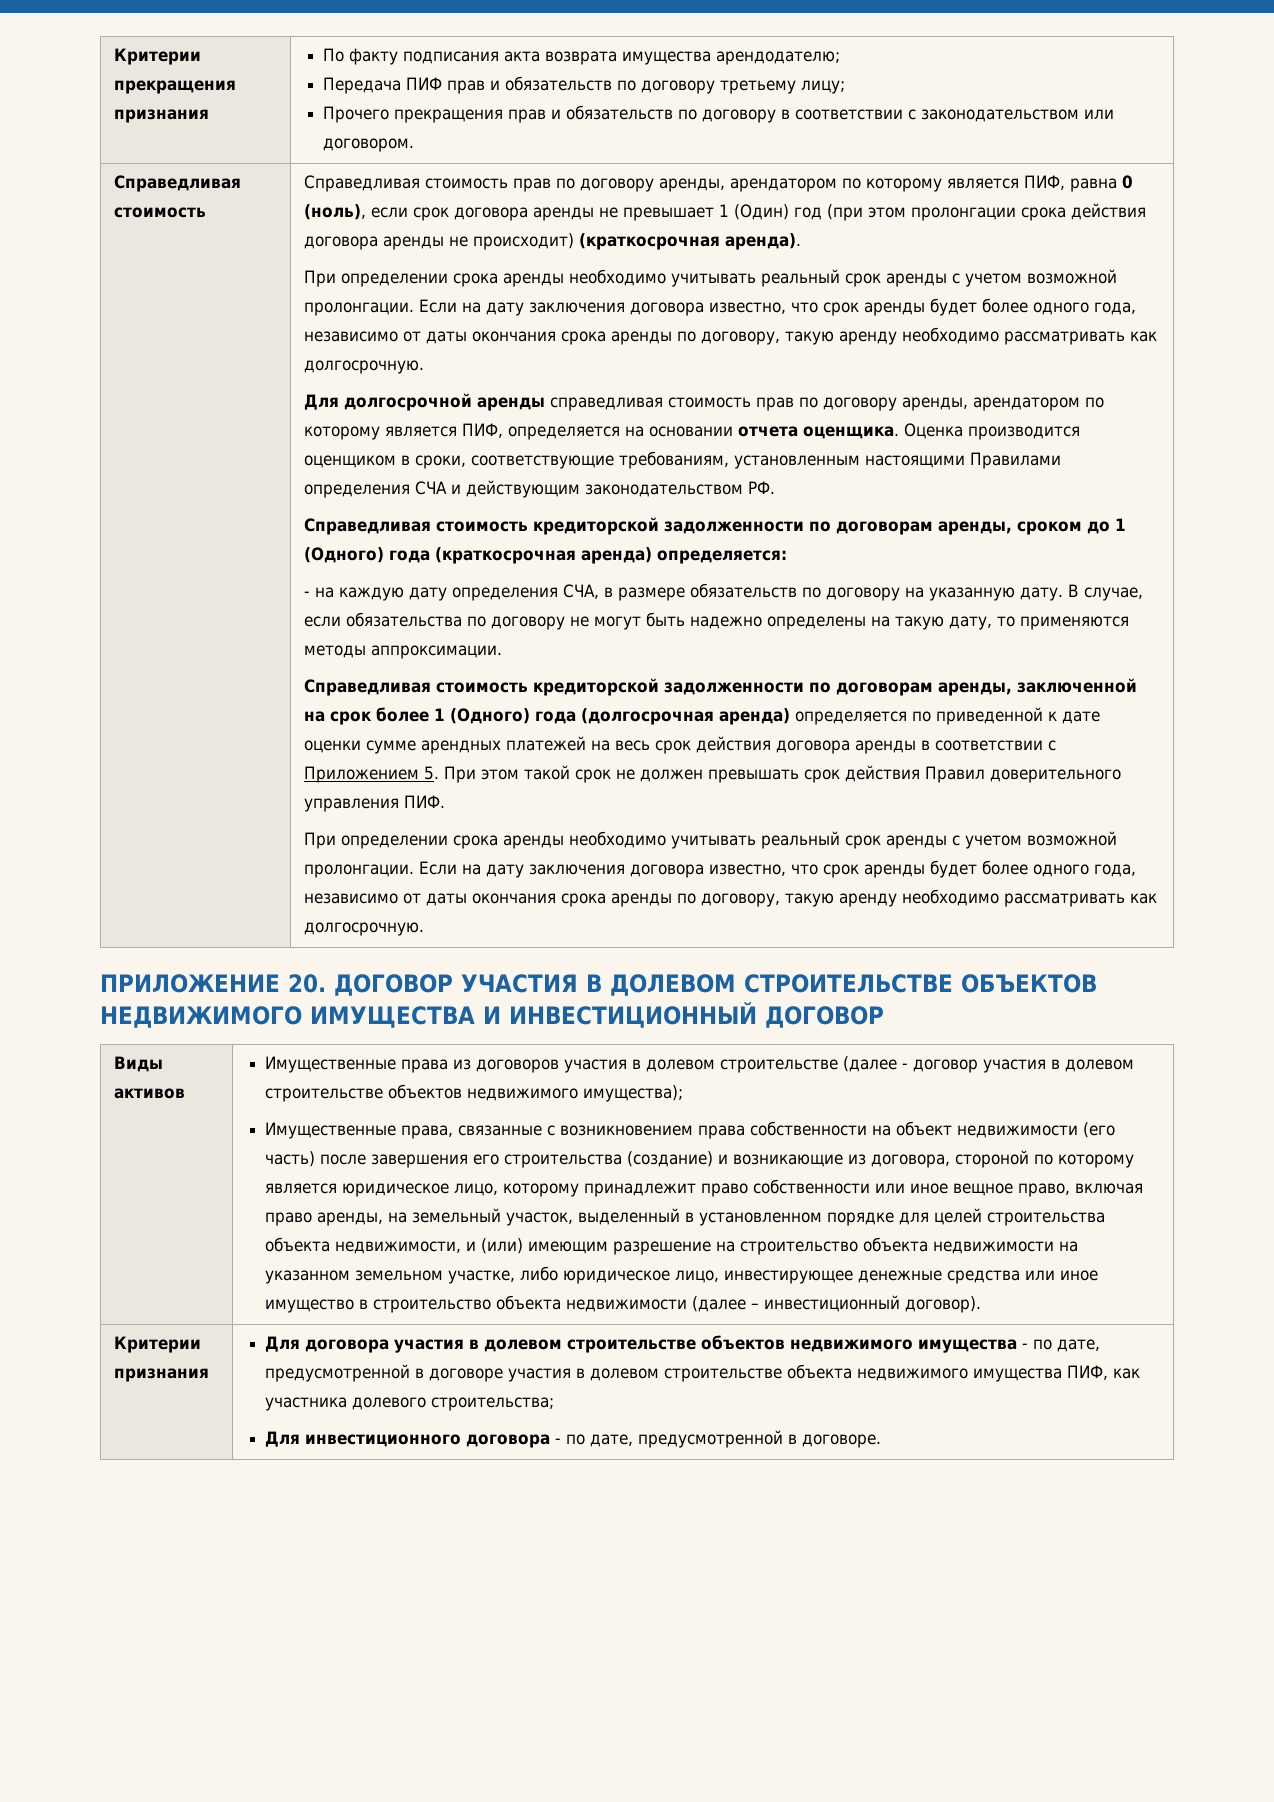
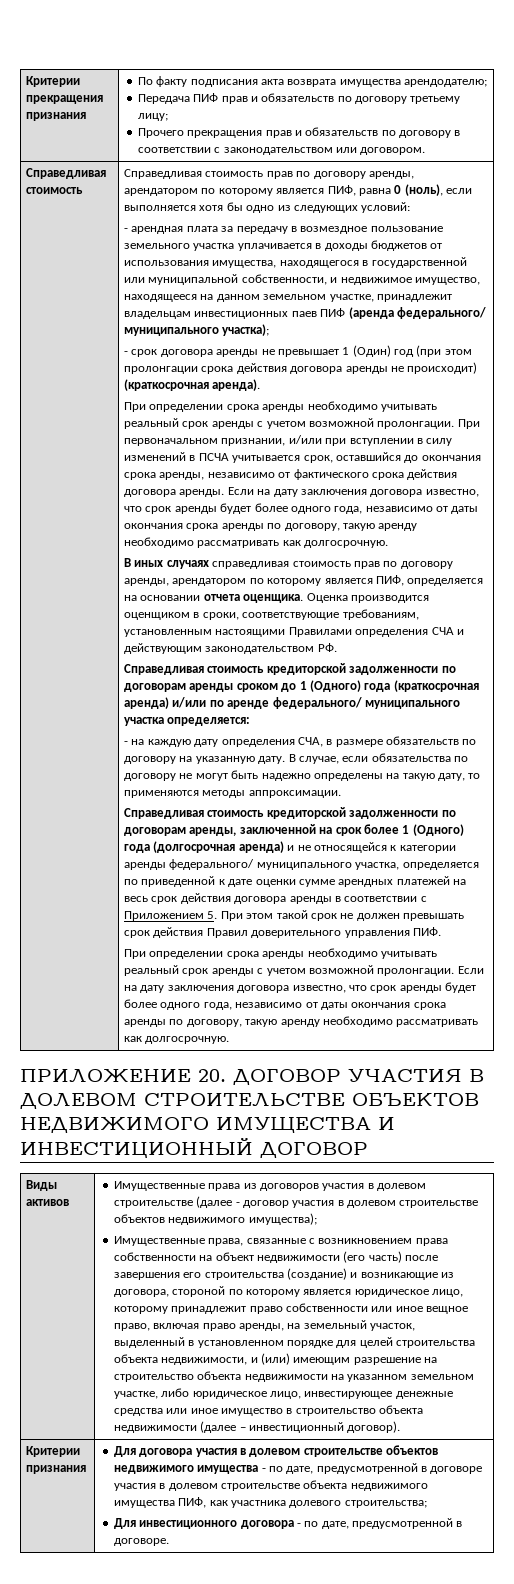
(409, 212) none -> [124,202,411,213] [124,226,443,234] [124,240,443,251] [124,257,467,268] [124,274,480,285] [124,294,452,302] [124,307,486,319] [124,324,270,336] [124,351,129,355] выполняется хотя бы одно из следующих условий: // - арендная плата за передачу в возмездное пользование земельного участка уплачивается в доходы бюджетов от использования имущества, находящегося в государственной или муниципальной собственности, и недвижимое имущество, находящееся на данном земельном участке, принадлежит владельцам инвестиционных паев ПИФ (аренда федерального/ муниципального участка); // -
(415, 309) none -> [457,419,480,429] [124,435,453,446] [124,452,481,463] [124,469,458,480] [124,489,225,497] При первоначальном признании, и/или при вступлении в силу изменений в ПСЧА учитывается срок, оставшийся до окончания срока аренды, независимо от фактического срока действия договора аренды.
[304,393,546,411] Для долгосрочной аренды -> [124,558,209,569] В иных случаях
[938,521,1013,535] аренды, -> [189,683,234,692] аренды
(653, 555) none -> [172,697,460,709] [124,717,165,726] и/или по аренде федерального/ муниципального участка
(791, 716) none -> [287,842,456,853] [124,859,400,870] и не относящейся к категории аренды федерального/ муниципального участка,

